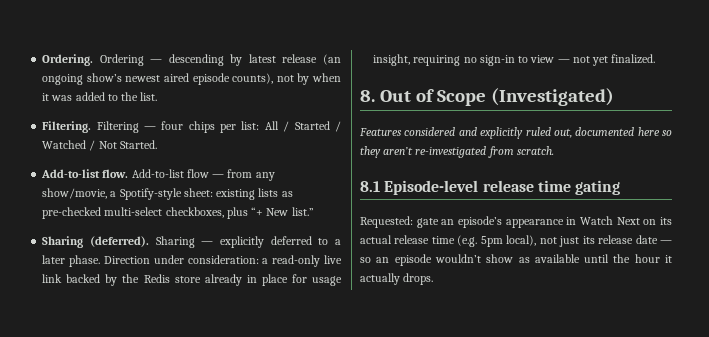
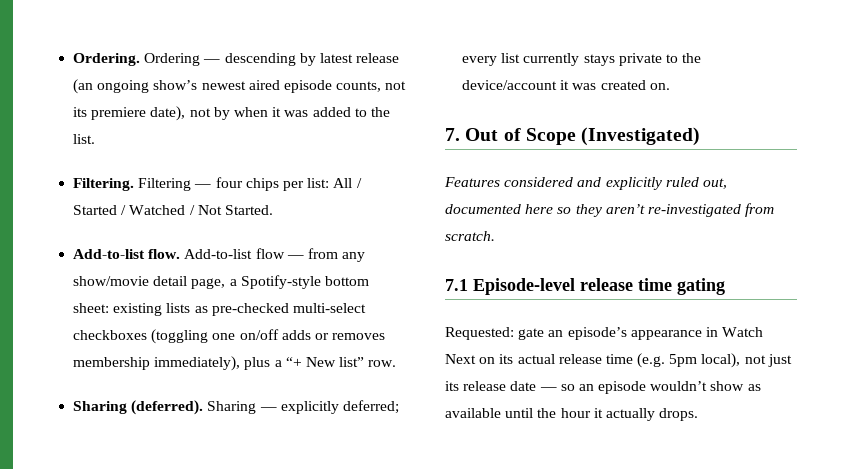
[232,73,274,84] counts), -> [336,81,407,92] [73,106,186,121] counts, not its premiere date),
[42,188,108,199] show/movie, -> [73,276,226,289] show/movie detail page,
(182, 194) none -> [324,276,369,286] bottom
[165,207,314,219] checkboxes, plus “+ New list.” -> [73,329,386,344] [73,356,397,371] checkboxes (toggling one on/off adds or removes membership immediately), plus a “+ New list” row.
[270,236,341,245] [42,255,342,267] [42,274,342,286] [373,54,656,66] [360,90,375,102] deferred to a later phase. Direction under consideration: a read-only live link backed by the Redis store already in place for usage insight, requiring no sign-in to view — not yet finalized. // 8. -> [342,400,399,414] [462,53,702,66] [462,80,670,90] [445,128,460,141] deferred; every list currently stays private to the device/account it was created on. // 7.
[360,181,380,192] 8.1 -> [445,279,468,291] 7.1

